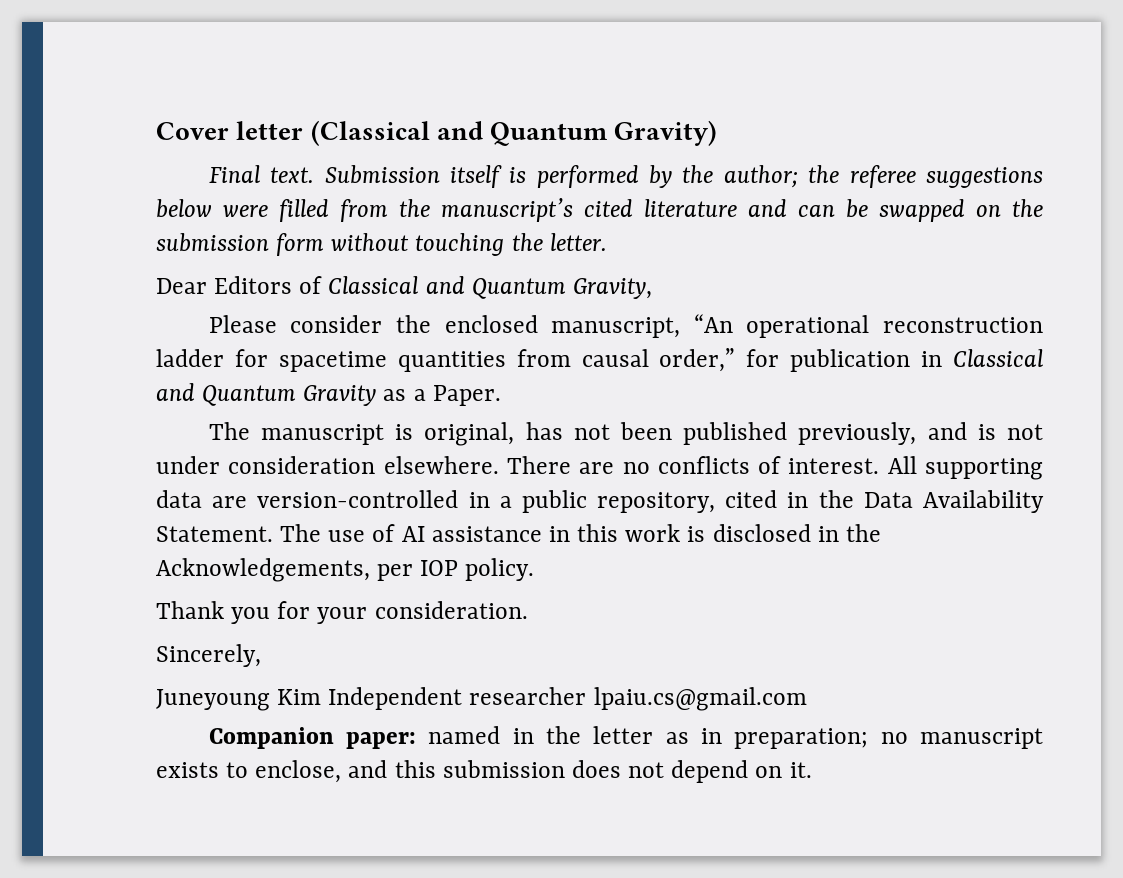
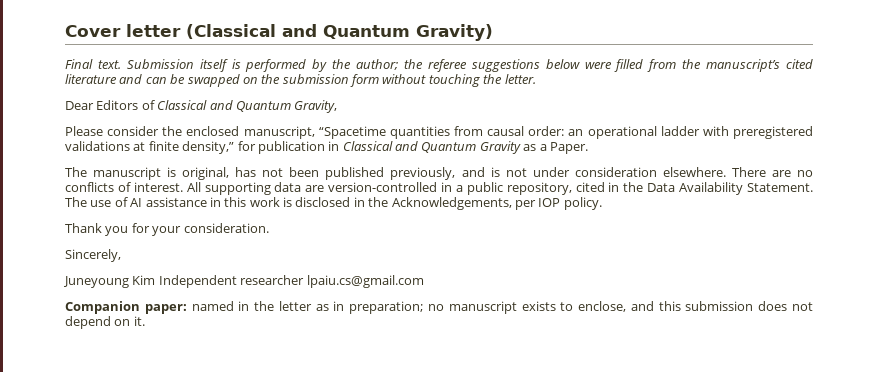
[693,314,1043,338] [156,348,736,372] “An operational reconstruction ladder for spacetime quantities from causal order,” -> [318,126,813,139] [65,141,235,154] “Spacetime quantities from causal order: an operational ladder with preregistered validations at finite density,”

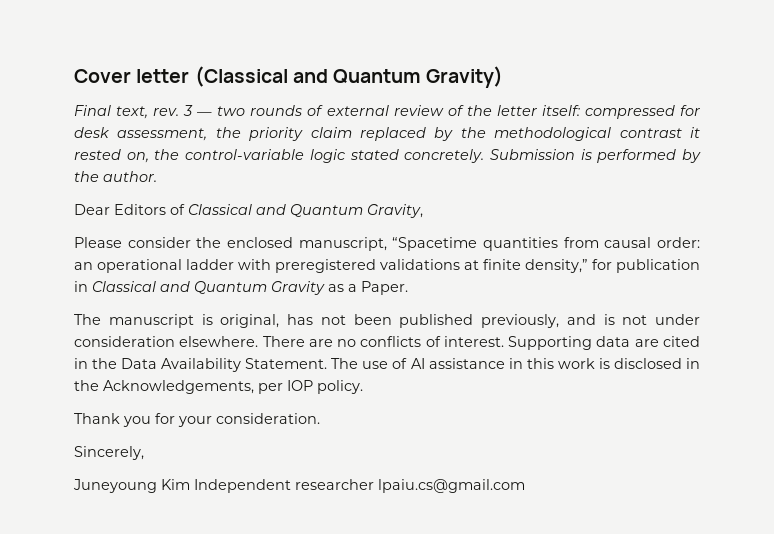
[97,59,814,72] [65,74,536,87] text. Submission itself is performed by the author; the referee suggestions below were filled from the manuscript’s cited literature and can be swapped on the submission form without touching the letter. -> [116,105,701,119] [74,127,700,141] [74,149,701,163] [74,171,157,182] text, rev. 3 — two rounds of external review of the letter itself: compressed for desk assessment, the priority claim replaced by the methodological contrast it rested on, the control-variable logic stated concretely. Submission is performed by the author.
[186,182,572,195] All supporting data are version-controlled in a public repository, -> [508,336,659,350] Supporting data are
[65,301,814,314] [65,316,145,329] // Companion paper: named in the letter as in preparation; no manuscript exists to enclose, and this submission does not depend on it. -> (525, 486) none

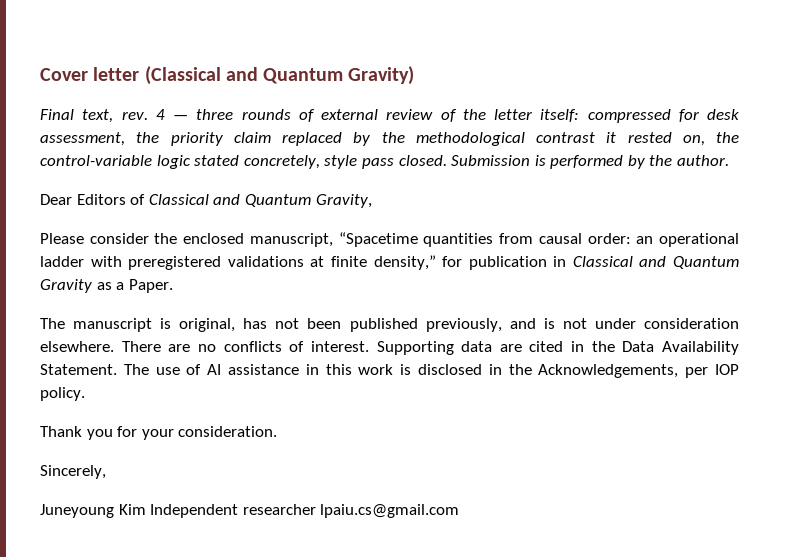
[183,105,246,116] 3 — two -> [155,109,234,120] 4 — three
[404,149,485,163] concretely. -> [243,155,447,169] concretely, style pass closed.

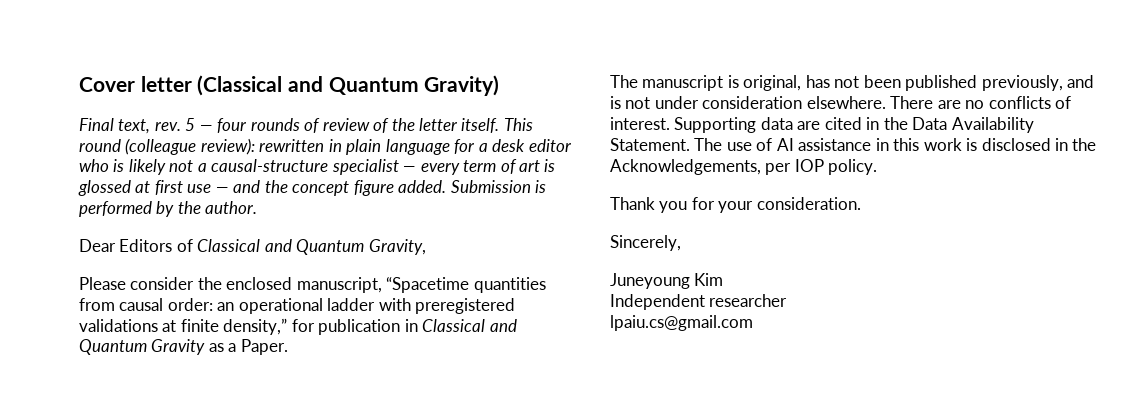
[155,109,234,120] 4 — three -> [185,118,248,133] 5 — four
[321,109,378,120] external -> (321, 125) none
[540,109,739,123] [40,132,739,146] [40,155,447,169] itself: compressed for desk assessment, the priority claim replaced by the methodological contrast it rested on, the control-variable logic stated concretely, style pass closed. -> [461,118,533,133] [79,138,572,155] [79,159,556,175] [78,180,447,196] itself. This round (colleague review): rewritten in plain language for a desk editor who is likely not a causal-structure specialist — every term of art is glossed at first use — and the concept figure added.
(146, 509) none -> (724, 279) //
(316, 509) none -> (788, 300) //

